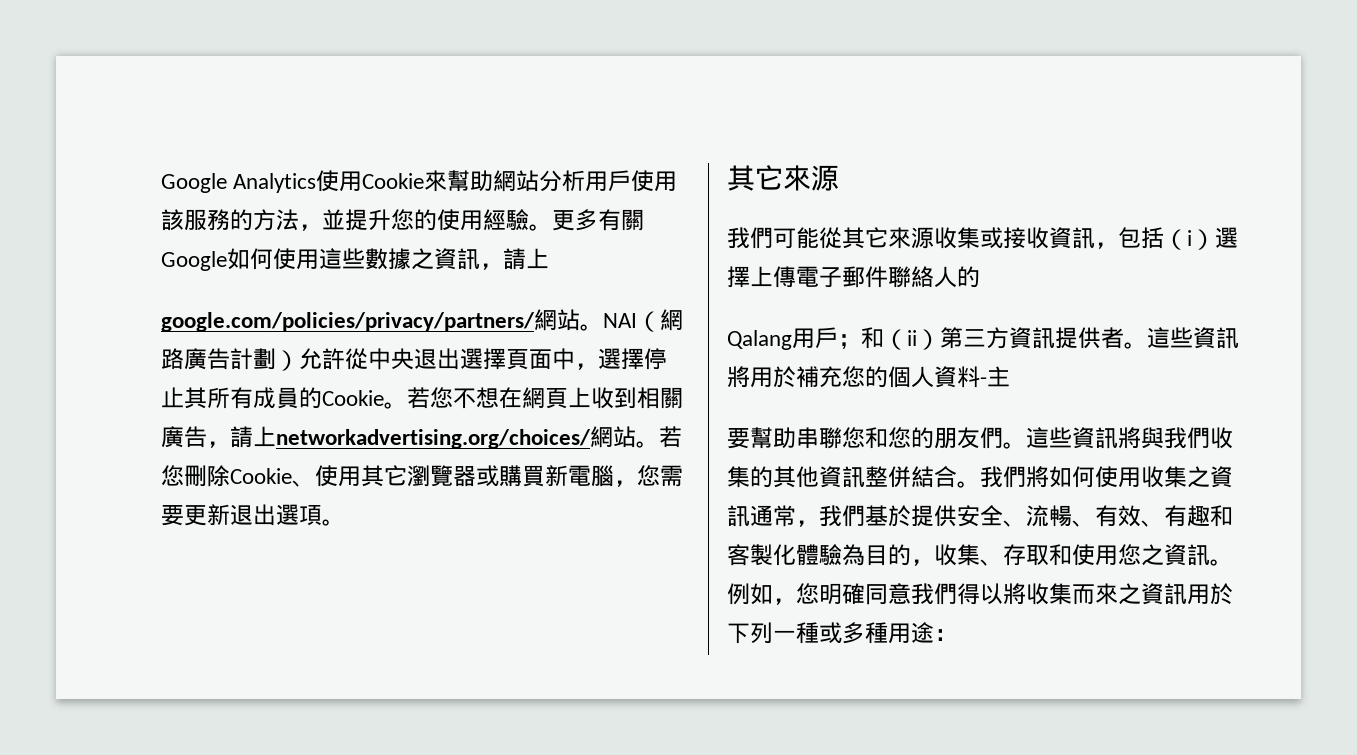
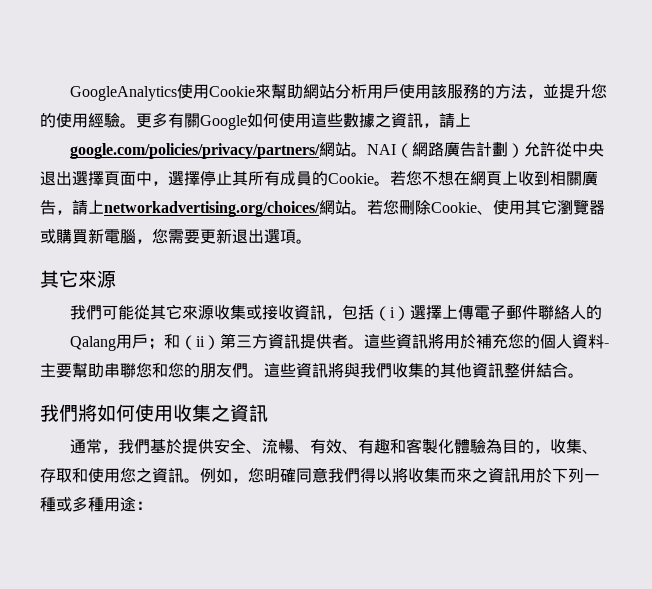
[161,173,317,193] Google Analytics -> [70,86,178,101] GoogleAnalytics
(1010, 376) // -> (56, 370) none
(980, 484) none -> (584, 375) //
(750, 516) none -> (268, 413) //

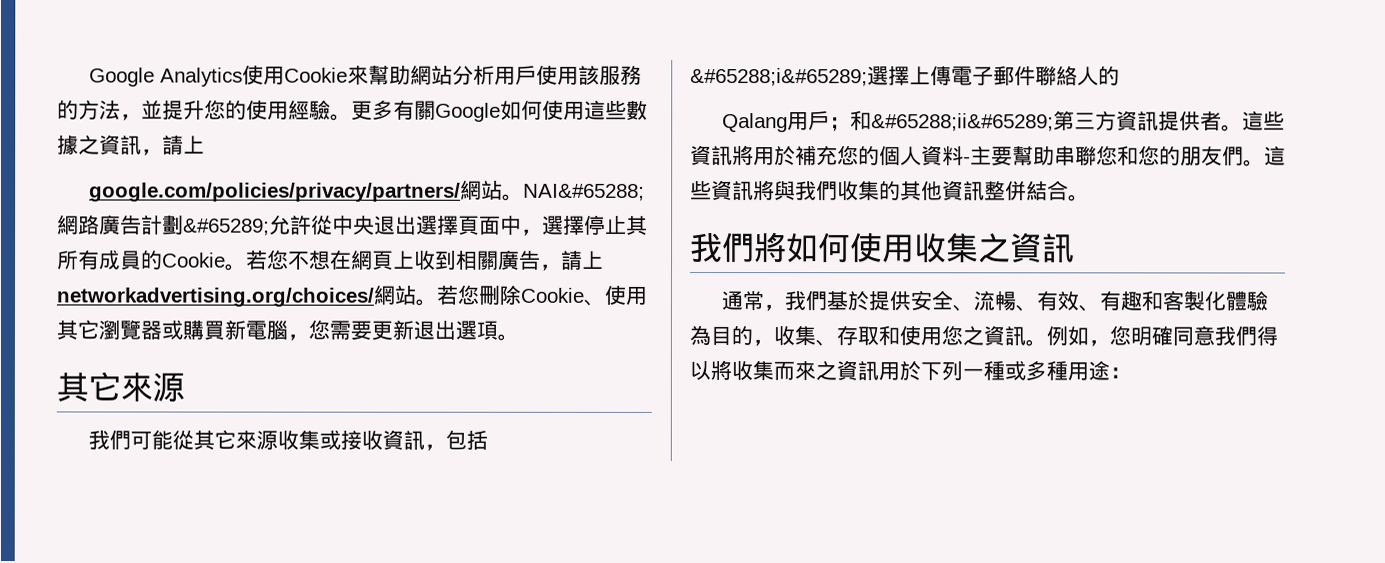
[70,86,178,101] GoogleAnalytics -> [88,67,243,87] Google Analytics
[367,143,413,158] NAI（ -> [522,183,645,201] NAI&#65288;
[508,143,525,158] ） -> [183,218,270,236] &#65289;
[374,306,411,321] （i） -> [690,67,868,87] &#65288;i&#65289;
[180,335,221,350] （ii） -> [870,113,1054,132] &#65288;ii&#65289;

